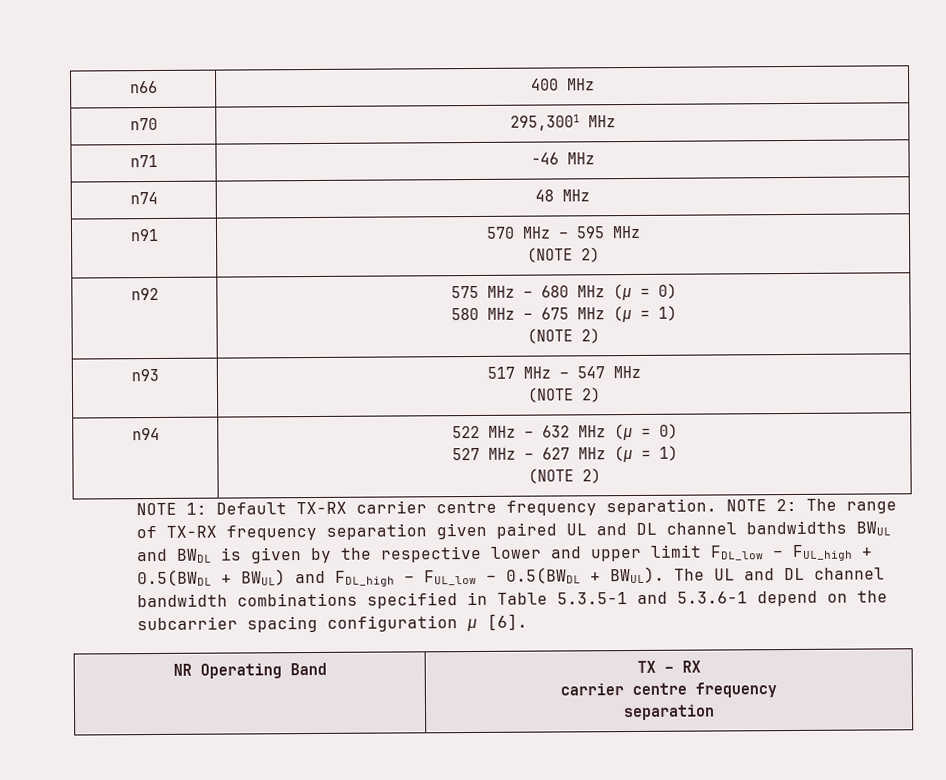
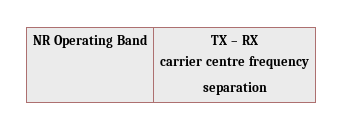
[129,80,158,94] [530,78,595,91] [129,117,158,131] [509,114,616,131] [129,154,158,168] [530,152,595,165] [129,191,158,205] [535,189,590,202] [129,228,159,242] [485,225,641,239] [527,247,600,263] [130,287,159,301] [450,283,677,301] [450,305,677,323] [527,328,600,344] [130,368,159,382] [486,365,641,379] [527,387,601,403] [131,427,160,441] [451,423,678,441] [451,445,678,463] [528,468,601,484] [135,498,897,516] [135,520,891,541] [135,544,873,564] [136,566,885,587] [136,590,888,609] [136,613,528,633] n66 | 400 MHz // n70 | 295,3001 MHz // n71 | -46 MHz // n74 | 48 MHz // n91 | 570 MHz – 595 MHz // (NOTE 2) // n92 | 575 MHz – 680 MHz (μ = 0) // 580 MHz – 675 MHz (μ = 1) // (NOTE 2) // n93 | 517 MHz – 547 MHz // (NOTE 2) // n94 | 522 MHz – 632 MHz (μ = 0) // 527 MHz – 627 MHz (μ = 1) // (NOTE 2) // NOTE 1: Default TX-RX carrier centre frequency separation. NOTE 2: The range of TX-RX frequency separation given paired UL and DL channel bandwidths BWUL and BWDL is given by the respective lower and upper limit FDL_low – FUL_high + 0.5(BWDL + BWUL) and FDL_high – FUL_low – 0.5(BWDL + BWUL). The UL and DL channel bandwidth combinations specified in Table 5.3.5-1 and 5.3.6-1 depend on the subcarrier spacing configuration μ [6]. // -> (33, 40) none

